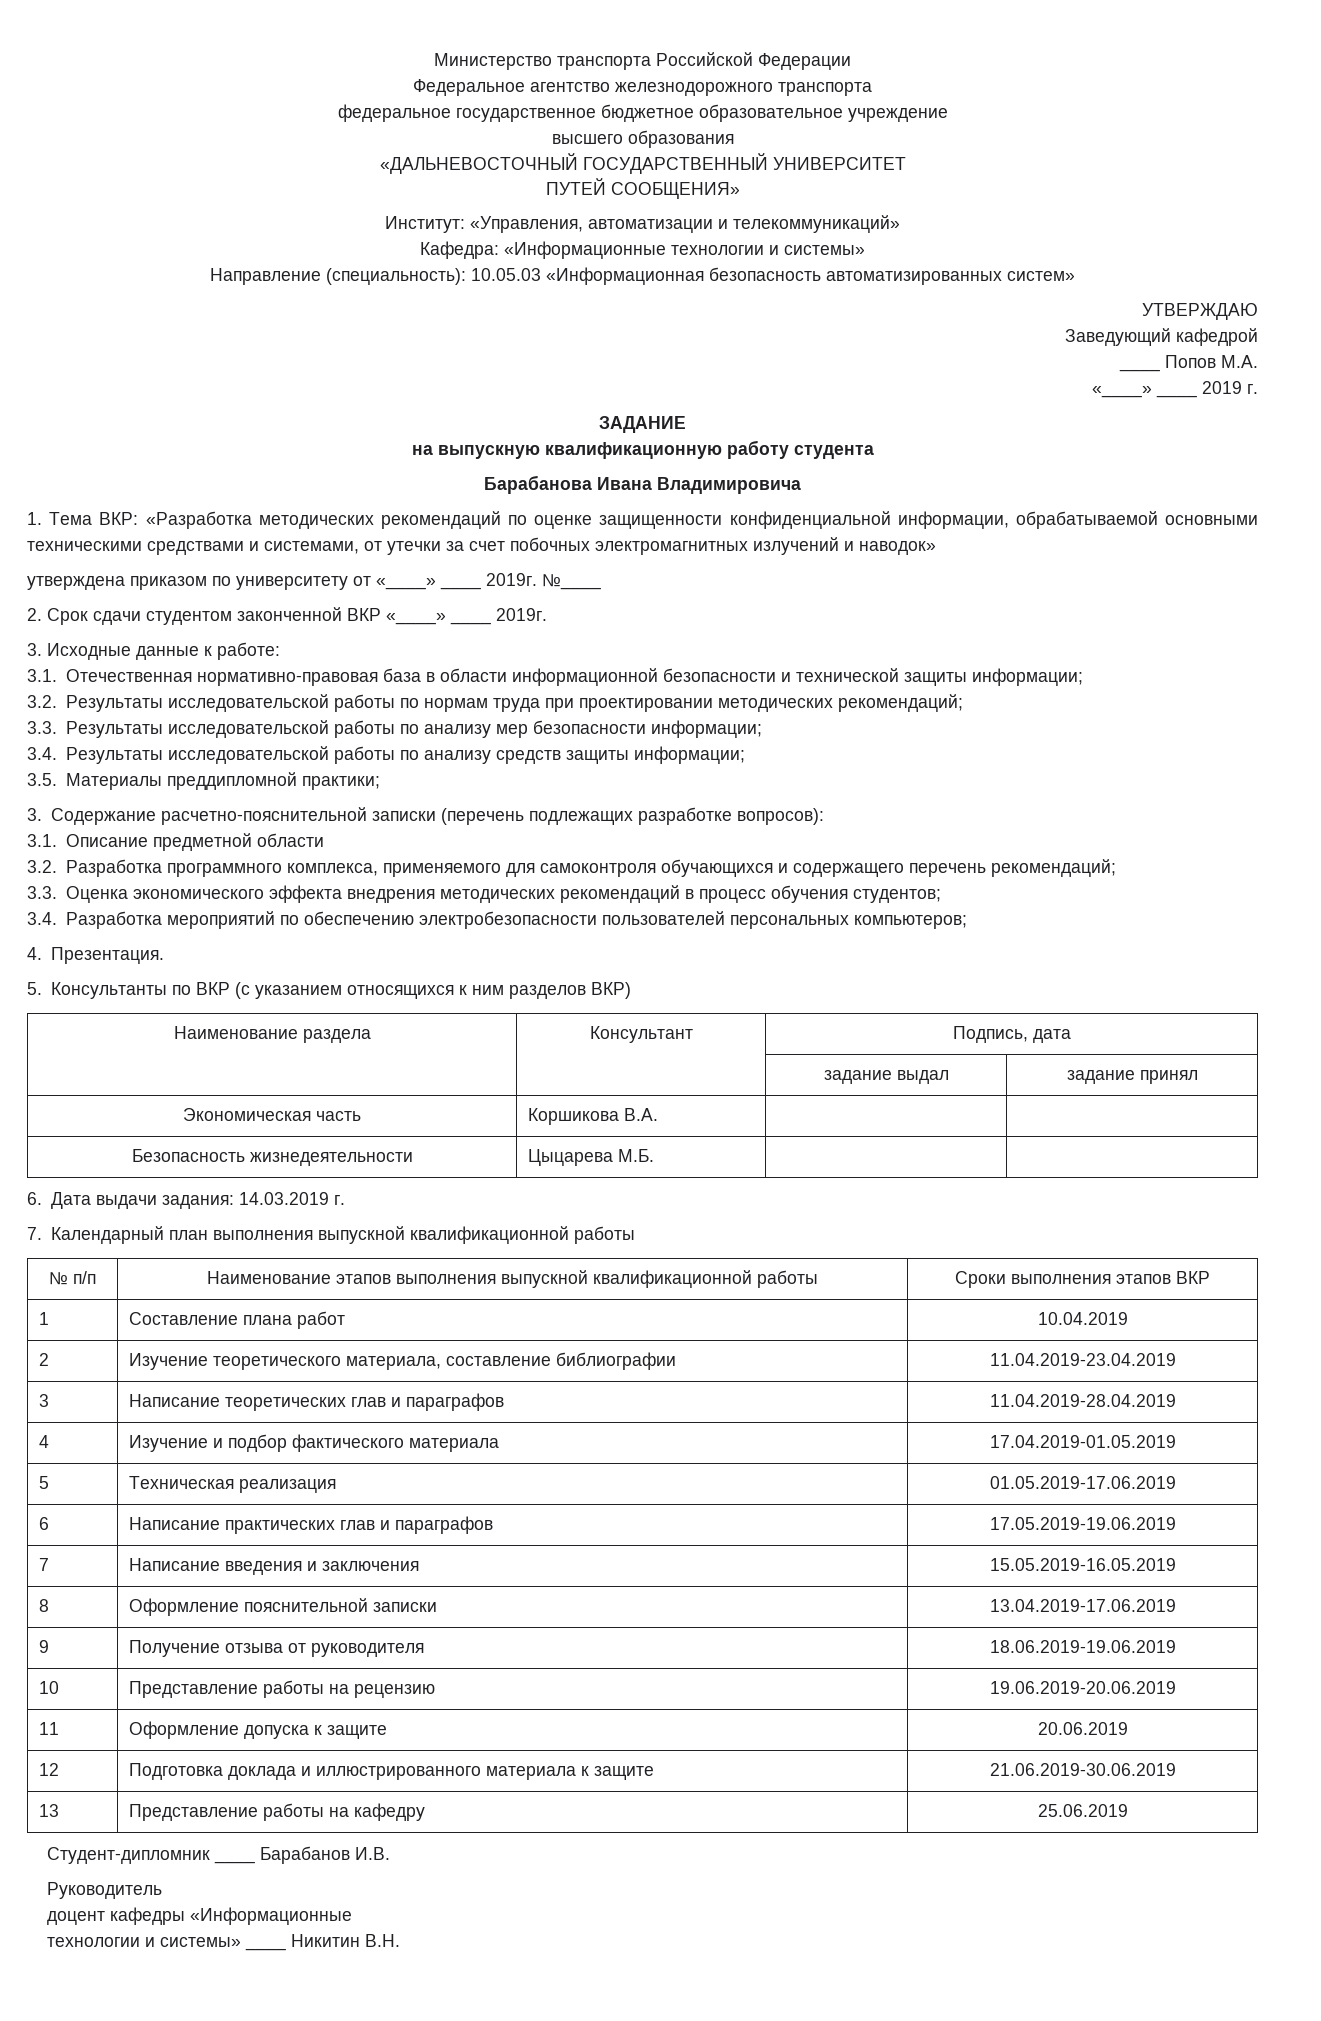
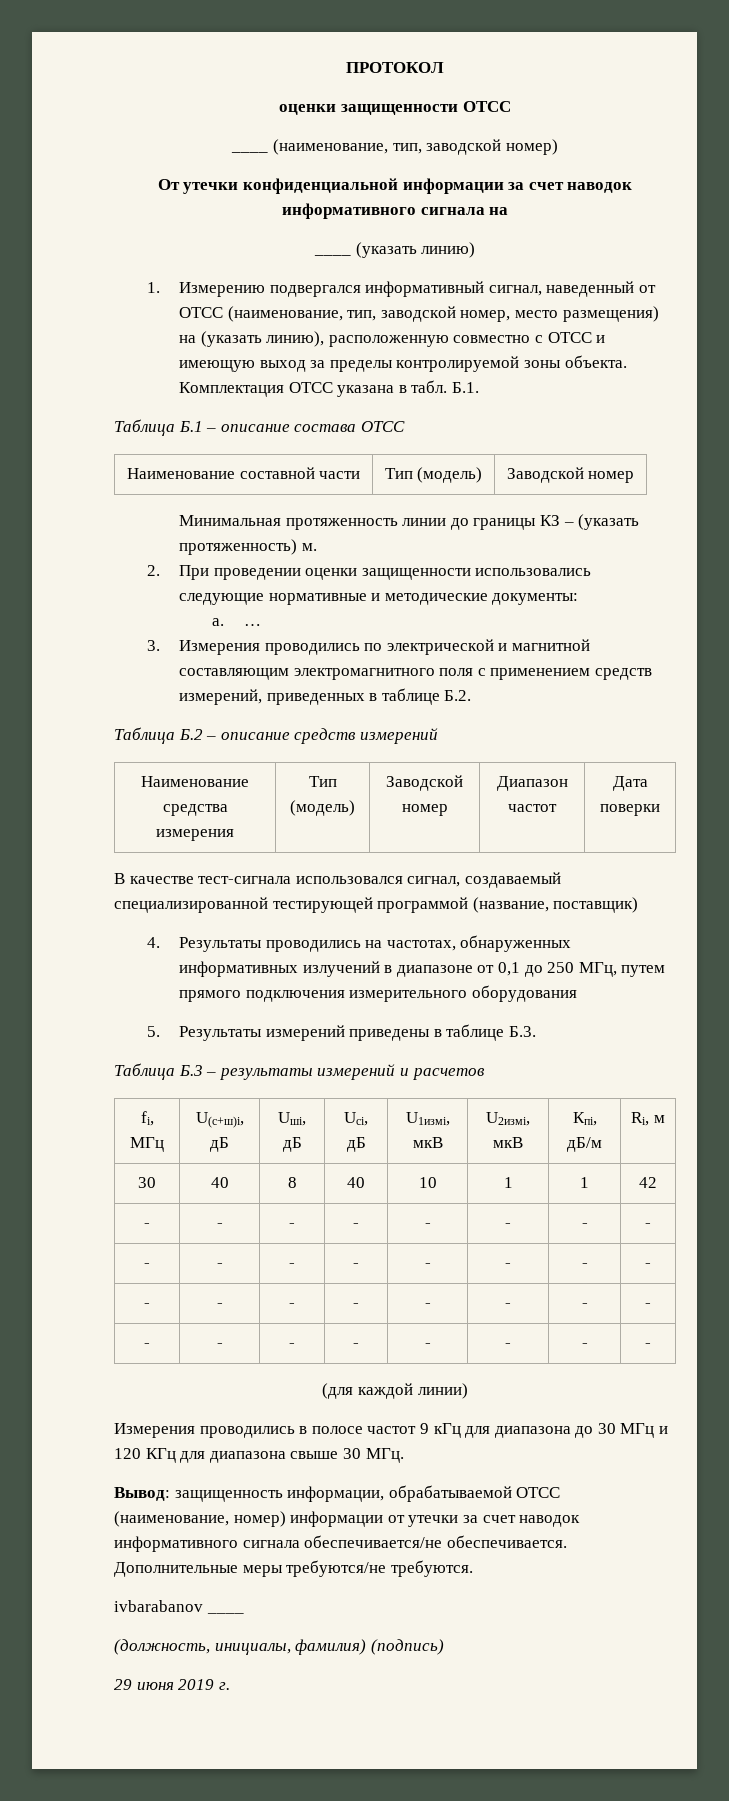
[434,52,851,70] [413,79,872,96] [337,104,948,122] [551,130,734,148] [379,153,906,174] [545,178,740,199] [385,215,900,233] [420,241,865,259] [210,267,1075,285] [1142,303,1258,320] [1065,328,1258,346] [1119,368,1160,372] [1165,355,1258,368] [1092,386,1197,398] [1202,381,1258,394] [599,416,686,433] [411,440,874,459] [484,475,801,494] [27,511,1258,529] [27,537,936,555] [27,576,481,590] [486,573,601,590] [27,607,491,625] [496,608,547,621] [27,642,280,660] [27,668,1083,686] [27,694,963,712] [27,720,762,738] [27,746,745,764] [27,772,380,790] [27,807,824,825] [27,833,324,851] [27,859,1116,877] [27,885,941,903] [27,911,967,929] [27,947,164,964] [27,982,631,999] [173,1026,371,1043] [589,1026,693,1043] [952,1026,1071,1043] [823,1070,949,1084] [1066,1070,1198,1084] [183,1108,361,1121] [528,1108,659,1125] [131,1149,413,1166] [528,1149,655,1166] [27,1192,345,1209] [27,1226,635,1244] [49,1271,96,1285] [207,1270,818,1288] [955,1271,1210,1288] [39,1312,50,1325] [129,1311,346,1329] [1037,1312,1128,1325] [39,1353,50,1366] [129,1352,677,1370] [989,1353,1176,1366] [39,1394,50,1407] [129,1393,505,1411] [989,1394,1176,1407] [39,1435,50,1448] [129,1434,500,1452] [989,1435,1176,1448] [39,1476,50,1489] [129,1476,337,1493] [989,1476,1176,1489] [39,1517,50,1530] [129,1516,494,1534] [989,1517,1176,1530] [39,1558,50,1571] [129,1558,420,1575] [989,1558,1176,1571] [39,1599,50,1612] [129,1598,438,1616] [989,1599,1176,1612] [39,1640,50,1653] [129,1640,425,1657] [989,1640,1176,1653] [39,1681,60,1694] [129,1680,436,1698] [989,1681,1176,1694] [39,1722,60,1735] [129,1721,388,1739] [1037,1722,1128,1735] [39,1763,60,1776] [129,1763,655,1780] [989,1763,1176,1776] [39,1804,60,1817] [129,1803,426,1821] [1037,1804,1128,1817] [47,1846,391,1864] [47,1882,163,1899] [47,1907,353,1925] [47,1937,242,1947] [245,1947,287,1951] [291,1934,401,1947] Министерство транспорта Российской Федерации // Федеральное агентство железнодорожного транспорта // федеральное государственное бюджетное образовательное учреждение // высшего образования // «ДАЛЬНЕВОСТОЧНЫЙ ГОСУДАРСТВЕННЫЙ УНИВЕРСИТЕТ // ПУТЕЙ СООБЩЕНИЯ» // Институт: «Управления, автоматизации и телекоммуникаций» // Кафедра: «Информационные технологии и системы» // Направление (специальность): 10.05.03 «Информационная безопасность автоматизированных систем» // УТВЕРЖДАЮ // Заведующий кафедрой // ____ Попов М.А. // «____» ____ 2019 г. // ЗАДАНИЕ // на выпускную квалификационную работу студента // Барабанова Ивана Владимировича // 1. Тема ВКР: «Разработка методических рекомендаций по оценке защищенности конфиденциальной информации, обрабатываемой основными техническими средствами и системами, от утечки за счет побочных электромагнитных излучений и наводок» // утверждена приказом по университету от «____» ____ 2019г. №____ // 2. Срок сдачи студентом законченной ВКР «____» ____ 2019г. // 3. Исходные данные к работе: // 3.1. Отечественная нормативно-правовая база в области информационной безопасности и технической защиты информации; // 3.2. Результаты исследовательской работы по нормам труда при проектировании методических рекомендаций; // 3.3. Результаты исследовательской работы по анализу мер безопасности информации; // 3.4. Результаты исследовательской работы по анализу средств защиты информации; // 3.5. Материалы преддипломной практики; // 3. Содержание расчетно-пояснительной записки (перечень подлежащих разработке вопросов): // 3.1. Описание предметной области // 3.2. Разработка программного комплекса, применяемого для самоконтроля обучающихся и содержащего перечень рекомендаций; // 3.3. Оценка экономического эффекта внедрения методических рекомендаций в процесс обучения студентов; // 3.4. Разработка мероприятий по обеспечению электробезопасности пользователей персональных компьютеров; // 4. Презентация. // 5. Консультанты по ВКР (с указанием относящихся к ним разделов ВКР) // Наименование раздела | Консультант | Подпись, дата // | | задание выдал | задание принял // Экономическая часть | Коршикова В.А. | | // Безопасность жизнедеятельности | Цыцарева М.Б. | | // 6. Дата выдачи задания: 14.03.2019 г. // 7. Календарный план выполнения выпускной квалификационной работы // № п/п | Наименование этапов выполнения выпускной квалификационной работы | Сроки выполнения этапов ВКР // 1 | Составление плана работ | 10.04.2019 // 2 | Изучение теоретического материала, составление библиографии | 11.04.2019-23.04.2019 // 3 | Написание теоретических глав и параграфов | 11.04.2019-28.04.2019 // 4 | Изучение и подбор фактического материала | 17.04.2019-01.05.2019 // 5 | Техническая реализация | 01.05.2019-17.06.2019 // 6 | Написание практических глав и параграфов | 17.05.2019-19.06.2019 // 7 | Написание введения и заключения | 15.05.2019-16.05.2019 // 8 | Оформление пояснительной записки | 13.04.2019-17.06.2019 // 9 | Получение отзыва от руководителя | 18.06.2019-19.06.2019 // 10 | Представление работы на рецензию | 19.06.2019-20.06.2019 // 11 | Оформление допуска к защите | 20.06.2019 // 12 | Подготовка доклада и иллюстрированного материала к защите | 21.06.2019-30.06.2019 // 13 | Представление работы на кафедру | 25.06.2019 // Студент-дипломник ____ Барабанов И.В. // Руководитель // доцент кафедры «Информационные // технологии и системы» ____ Никитин В.Н. -> [346,62,444,73] [279,101,511,115] [231,139,558,155] [157,178,633,194] [281,203,509,219] [313,242,476,258] [146,281,657,297] [179,306,659,322] [179,331,606,347] [179,355,627,372] [179,380,480,397] [114,419,405,436] [126,467,361,479] [384,467,483,483] [506,467,635,483] [179,514,640,530] [179,539,317,555] [146,565,592,580] [179,593,579,605] [211,618,262,626] [146,639,591,655] [179,668,653,680] [179,688,472,705] [114,727,438,744] [141,776,249,787] [162,804,228,816] [156,829,234,841] [308,776,337,787] [290,800,355,816] [386,775,463,791] [401,804,448,816] [496,776,568,791] [508,804,557,812] [612,776,648,791] [600,804,660,816] [114,872,561,888] [114,897,639,913] [146,935,572,952] [179,961,666,977] [179,985,577,1002] [146,1024,537,1041] [114,1063,485,1080] [140,1111,154,1126] [130,1137,164,1152] [195,1112,244,1128] [210,1137,229,1152] [278,1112,306,1126] [282,1137,302,1152] [344,1112,368,1126] [346,1137,366,1152] [405,1112,450,1126] [412,1137,443,1148] [486,1112,530,1126] [493,1137,523,1148] [572,1112,597,1126] [567,1137,602,1152] [631,1112,665,1126] [138,1177,156,1188] [210,1177,229,1188] [287,1177,297,1188] [347,1177,365,1188] [418,1177,437,1188] [503,1177,513,1188] [580,1177,589,1188] [639,1177,657,1188] [144,1223,150,1228] [216,1223,223,1228] [289,1223,295,1228] [353,1223,359,1228] [424,1223,431,1228] [505,1223,511,1228] [581,1223,588,1228] [645,1223,651,1228] [144,1263,150,1268] [216,1263,223,1268] [289,1263,295,1268] [353,1263,359,1268] [424,1263,431,1268] [505,1263,511,1268] [581,1263,588,1268] [645,1263,651,1268] [144,1303,150,1308] [216,1303,223,1308] [289,1303,295,1308] [353,1303,359,1308] [424,1303,431,1308] [505,1303,511,1308] [581,1303,588,1308] [645,1303,651,1308] [144,1343,150,1348] [216,1343,223,1348] [289,1343,295,1348] [353,1343,359,1348] [424,1343,431,1348] [505,1343,511,1348] [581,1343,588,1348] [645,1343,651,1348] [322,1383,468,1399] [114,1423,669,1438] [114,1448,404,1463] [114,1485,561,1502] [114,1511,581,1527] [114,1535,567,1552] [114,1560,473,1577] [114,1600,203,1612] [206,1612,244,1614] [114,1639,444,1655] [114,1679,230,1690] ПРОТОКОЛ // оценки защищенности ОТСС // ____ (наименование, тип, заводской номер) // От утечки конфиденциальной информации за счет наводок информативного сигнала на // ____ (указать линию) // 1. Измерению подвергался информативный сигнал, наведенный от ОТСС (наименование, тип, заводской номер, место размещения) на (указать линию), расположенную совместно с ОТСС и имеющую выход за пределы контролируемой зоны объекта. Комплектация ОТСС указана в табл. Б.1. // Таблица Б.1 – описание состава ОТСС // Наименование составной части | Тип (модель) | Заводской номер // Минимальная протяженность линии до границы КЗ – (указать протяженность) м. // 2. При проведении оценки защищенности использовались следующие нормативные и методические документы: // a. … // 3. Измерения проводились по электрической и магнитной составляющим электромагнитного поля с применением средств измерений, приведенных в таблице Б.2. // Таблица Б.2 – описание средств измерений // Наименование средства измерения | Тип (модель) | Заводской номер | Диапазон частот | Дата поверки // В качестве тест-сигнала использовался сигнал, создаваемый специализированной тестирующей программой (название, поставщик) // 4. Результаты проводились на частотах, обнаруженных информативных излучений в диапазоне от 0,1 до 250 МГц, путем прямого подключения измерительного оборудования // 5. Результаты измерений приведены в таблице Б.3. // Таблица Б.3 – результаты измерений и расчетов // fi, МГц | U(c+ш)i, дБ | Uшi, дБ | Uci, дБ | U1измi, мкВ | U2измi, мкВ | Кпi, дБ/м | Ri, м // 30 | 40 | 8 | 40 | 10 | 1 | 1 | 42 // - | - | - | - | - | - | - | - // - | - | - | - | - | - | - | - // - | - | - | - | - | - | - | - // - | - | - | - | - | - | - | - // (для каждой линии) // Измерения проводились в полосе частот 9 кГц для диапазона до 30 МГц и 120 КГц для диапазона свыше 30 МГц. // Вывод: защищенность информации, обрабатываемой ОТСС (наименование, номер) информации от утечки за счет наводок информативного сигнала обеспечивается/не обеспечивается. Дополнительные меры требуются/не требуются. // ivbarabanov ____ // (должность, инициалы, фамилия) (подпись) // 29 июня 2019 г.

